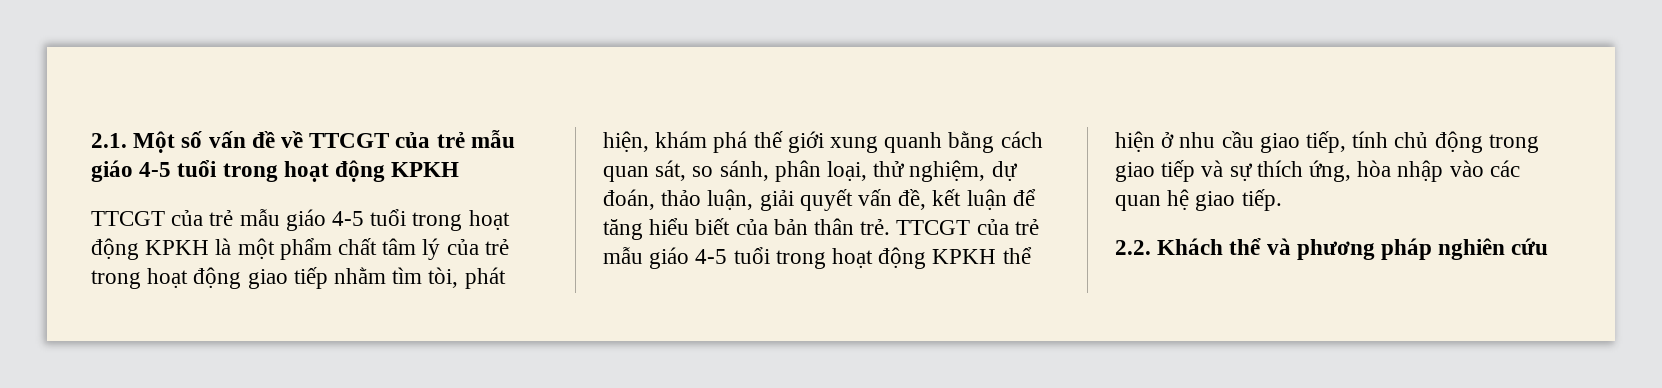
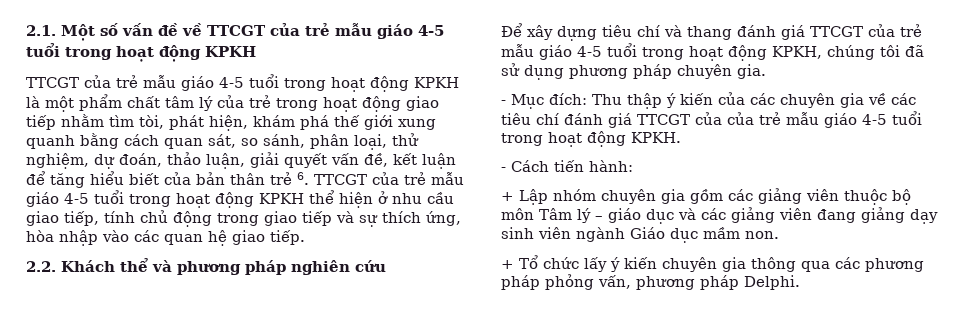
[860,219,891,235] trẻ. -> [270,172,309,185] trẻ 6.
(1549, 246) none -> [501,23,922,41] [501,43,924,61] [501,63,766,80] [501,92,916,109] [501,111,922,128] [501,131,681,147] [501,160,633,172] [501,188,911,205] [501,207,938,224] [501,227,779,243] [501,255,924,272] [501,274,800,290] // Để xây dựng tiêu chí và thang đánh giá TTCGT của trẻ mẫu giáo 4-5 tuổi trong hoạt động KPKH, chúng tôi đã sử dụng phương pháp chuyên gia. // - Mục đích: Thu thập ý kiến của các chuyên gia về các tiêu chí đánh giá TTCGT của của trẻ mẫu giáo 4-5 tuổi trong hoạt động KPKH. // - Cách tiến hành: // + Lập nhóm chuyên gia gồm các giảng viên thuộc bộ môn Tâm lý – giáo dục và các giảng viên đang giảng dạy sinh viên ngành Giáo dục mầm non. // + Tổ chức lấy ý kiến chuyên gia thông qua các phương pháp phỏng vấn, phương pháp Delphi.

